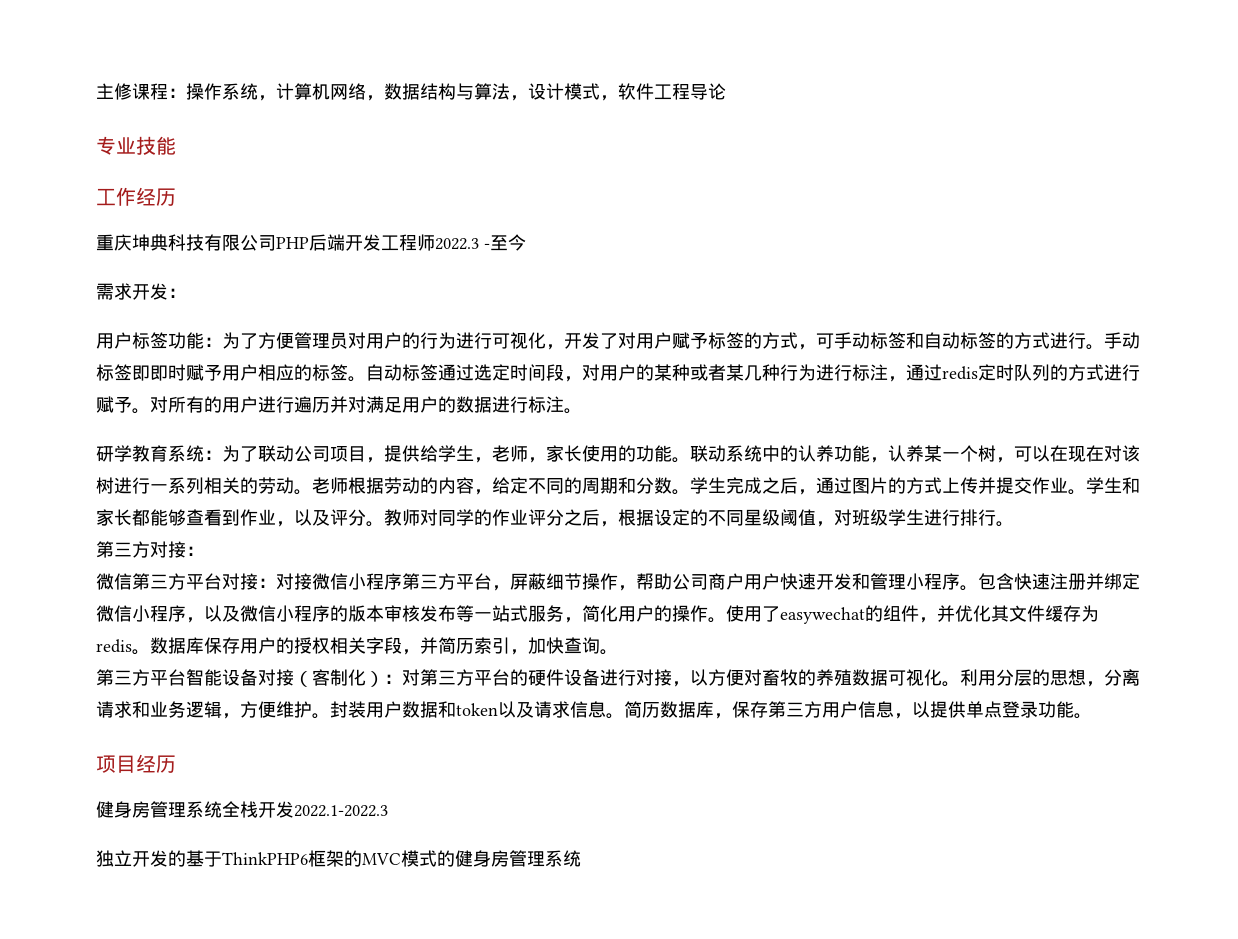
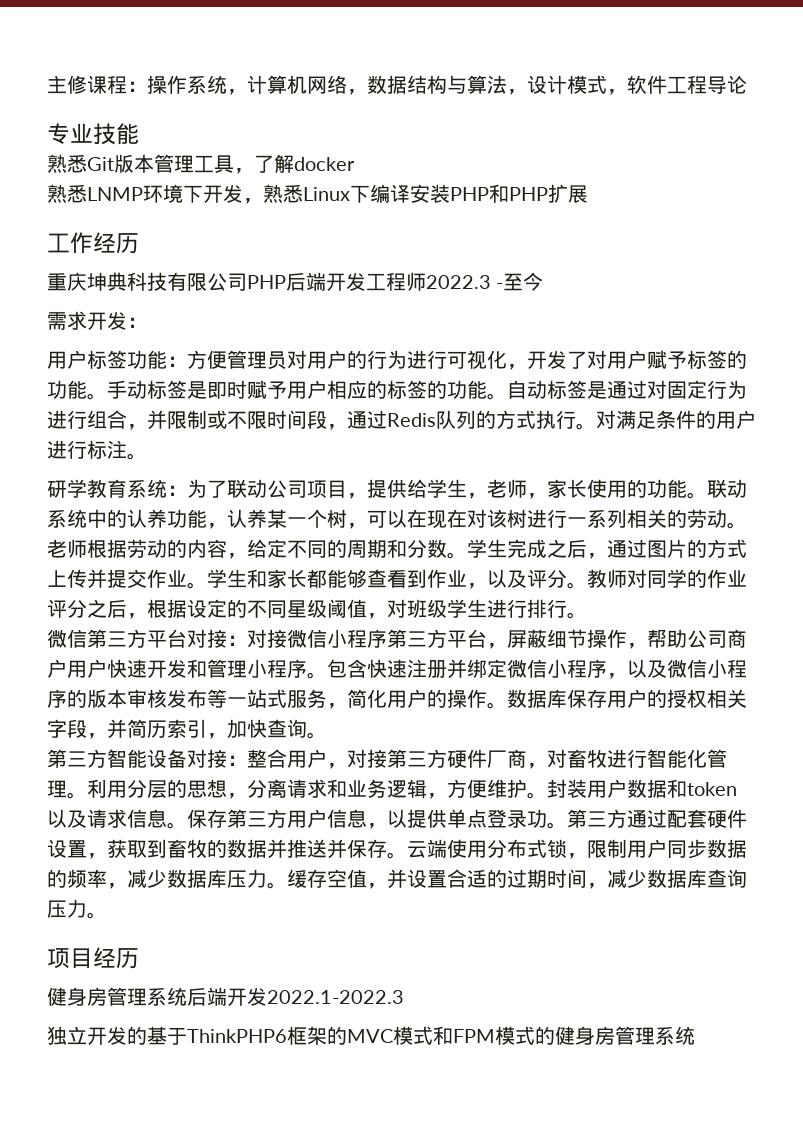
(176, 145) none -> [47,154,355,174] [47,184,588,204] // 熟悉Git版本管理工具，了解docker // 熟悉LNMP环境下开发，熟悉Linux下编译安装PHP和PHP扩展
[222,332,258,349] 为了 -> (187, 361) none
[762,332,1086,350] 方式，可手动标签和自动标签的方式进行 -> [47,380,87,399] 功能
[132,365,150,381] 即 -> [187,381,207,399] 是
(348, 372) none -> [427,380,487,399] 的功能
[438,364,1140,382] [96,396,492,414] 通过选定时间段，对用户的某种或者某几种行为进行标注，通过redis定时队列的方式进行赋予。对所有的用户进行遍历并对满足用户的数据 -> [587,380,747,399] [47,410,756,430] 是通过对固定行为进行组合，并限制或不限时间段，通过Redis队列的方式执行。对满足条件的用户
[96,541,204,558] // 第三方对接： -> (587, 615) none
[726,605,1099,624] [96,639,150,655] 使用了easywechat的组件，并优化其文件缓存为redis。 -> (507, 705) none
[150,669,186,686] 平台 -> (107, 758) none
[294,669,942,687] （客制化）：对第三方平台的硬件设备进行对接，以方便对畜牧的养殖数据可视化 -> [227,749,727,769] [47,780,67,798] ：整合用户，对接第三方硬件厂商，对畜牧进行智能化管理
[624,701,732,719] 简历数据库， -> (187, 825) none
[1056,701,1074,718] 能 -> [547,809,747,829] [47,839,747,859] [47,869,747,889] [47,899,87,918] 。第三方通过配套硬件设置，获取到畜牧的数据并推送并保存。云端使用分布式锁，限制用户同步数据的频率，减少数据库压力。缓存空值，并设置合适的过期时间，减少数据库查询压力
[222,801,258,818] 全栈 -> [187,987,227,1006] 后端
(437, 858) none -> [433,1026,535,1045] 和FPM模式

